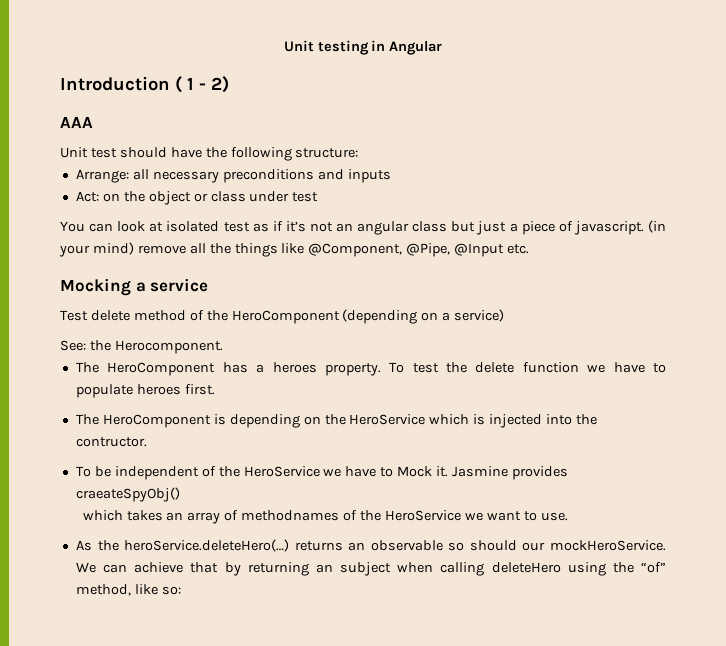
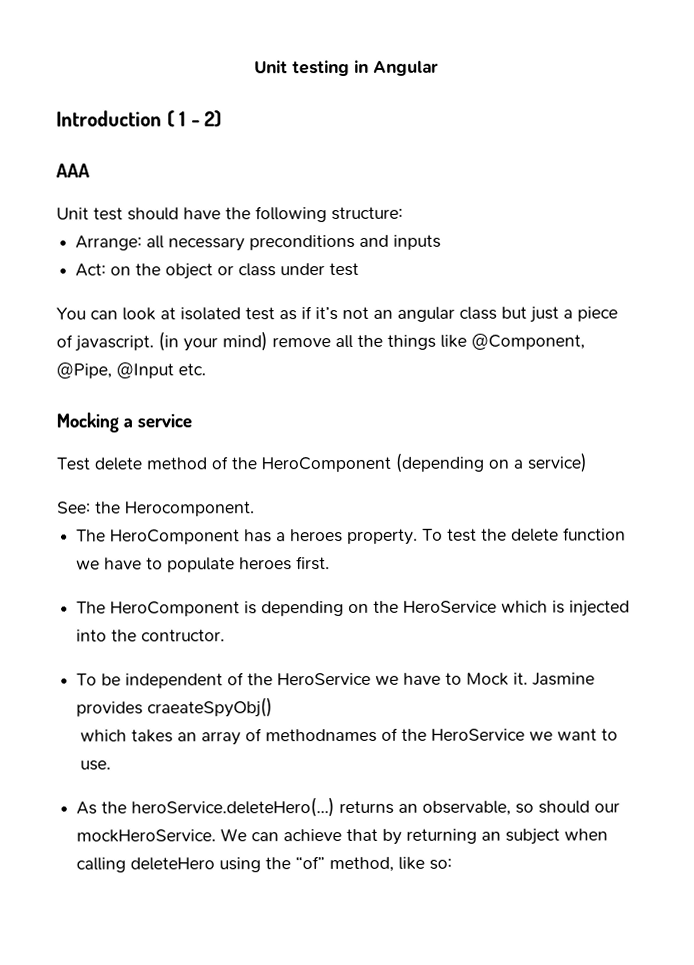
[370,540,443,551] observable -> [422,800,512,816] observable,

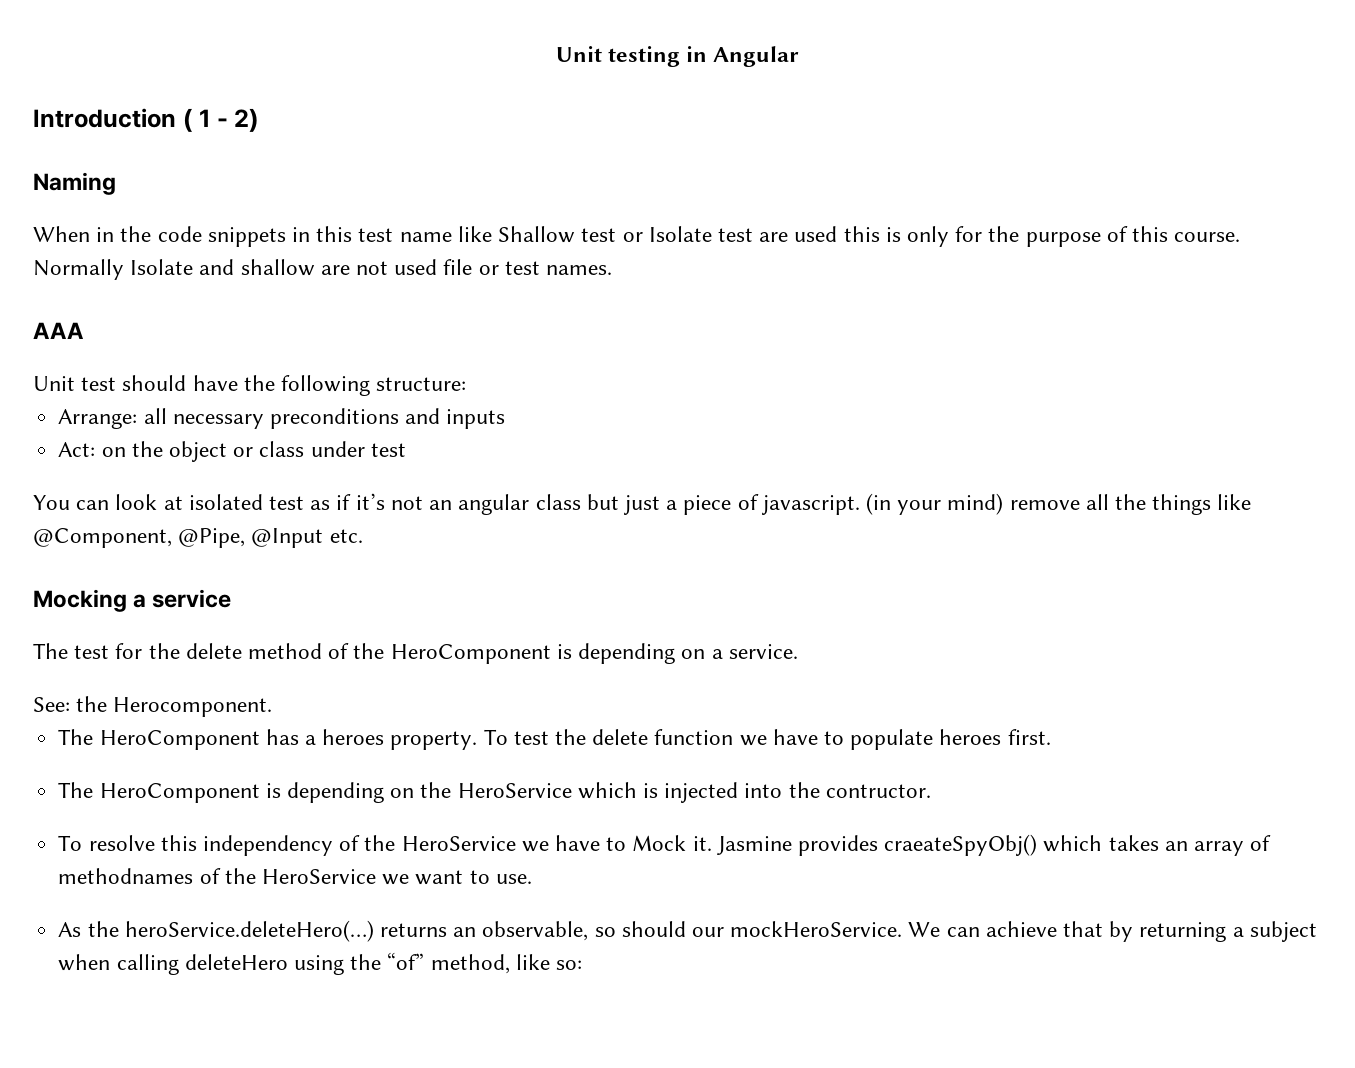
(223, 119) none -> [33,172,116,195] [33,226,1241,247] [33,259,613,280] // Naming // When in the code snippets in this test name like Shallow test or Isolate test are used this is only for the purpose of this course. Normally Isolate and shallow are not used file or test names.
[56,457,90,471] Test -> [33,643,180,659] The test for the
[395,452,484,473] (depending -> [556,643,676,664] is depending
[527,452,587,473] service) -> [728,644,798,659] service.
[101,673,224,689] be independent -> [88,835,333,856] resolve this independency
(274, 707) // -> (1038, 845) none
[481,831,502,841] an -> [1232,927,1244,937] a

